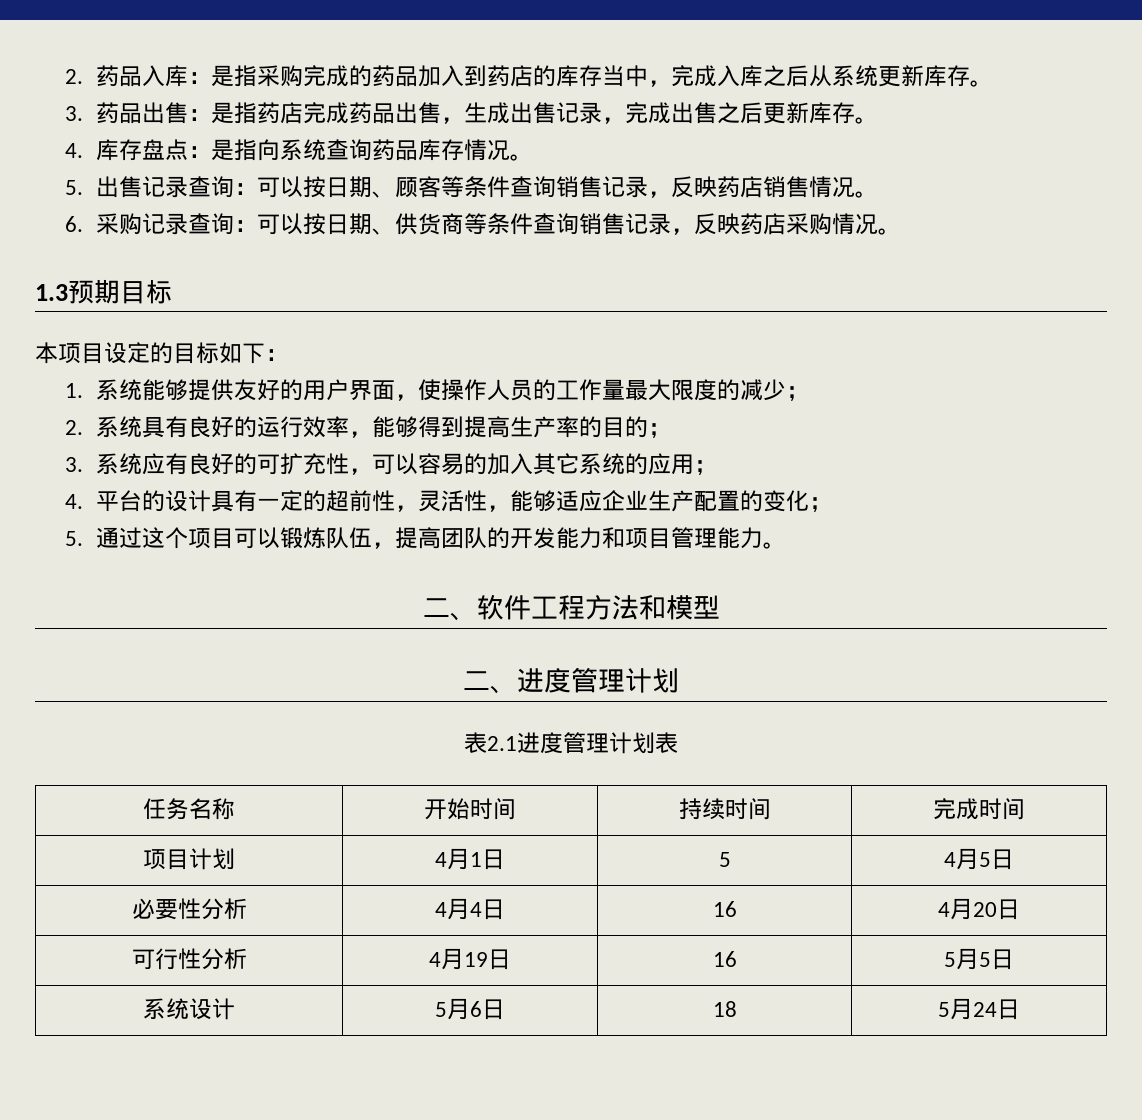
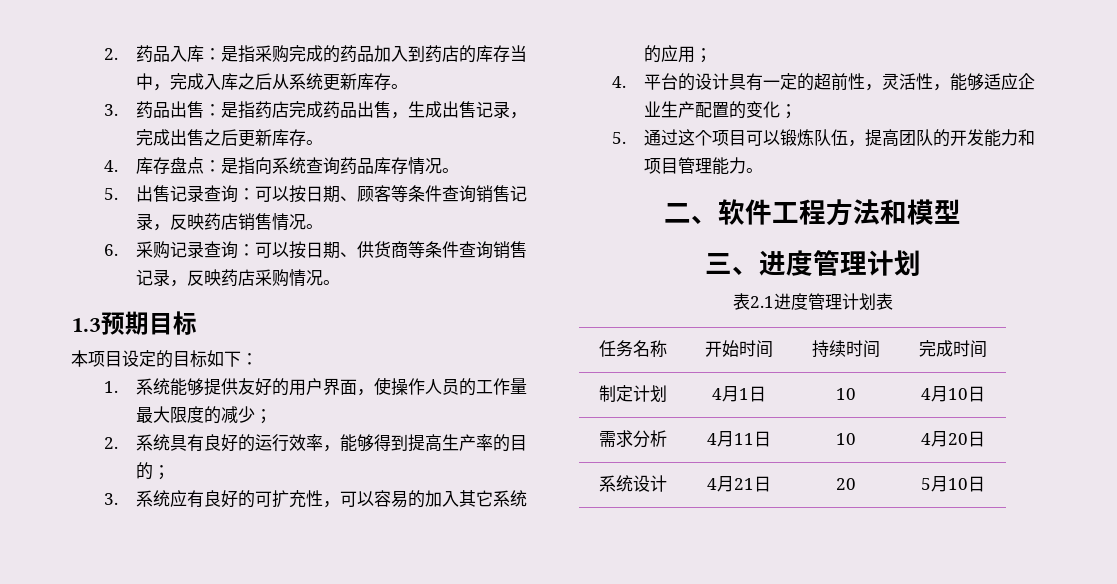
[463,671,490,690] 二 -> [704,253,732,274] 三
[143,849,189,870] 项目 -> [598,385,633,402] 制定
[718,852,731,867] [944,848,1014,870] [131,898,247,920] [435,898,505,920] [712,901,737,917] 5 | 4月5日 // 必要性分析 | 4月4日 | 16 -> [836,388,856,400] [920,386,985,402] [598,430,667,448] [707,431,771,447] [836,433,856,445] 10 | 4月10日 // 需求分析 | 4月11日 | 10
[131,948,247,970] [429,948,511,970] [712,951,737,967] [944,948,1014,970] // 可行性分析 | 4月19日 | 16 | 5月5日 -> (985, 439) none
[435,998,505,1020] [712,1001,737,1017] [938,998,997,1020] 5月6日 | 18 | 5月24 -> [707,476,771,492] [836,478,856,490] [920,476,968,492] 4月21日 | 20 | 5月10

